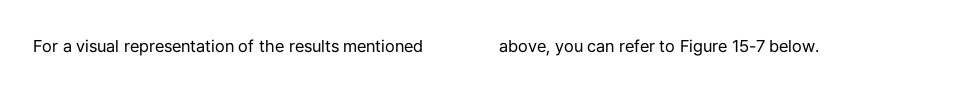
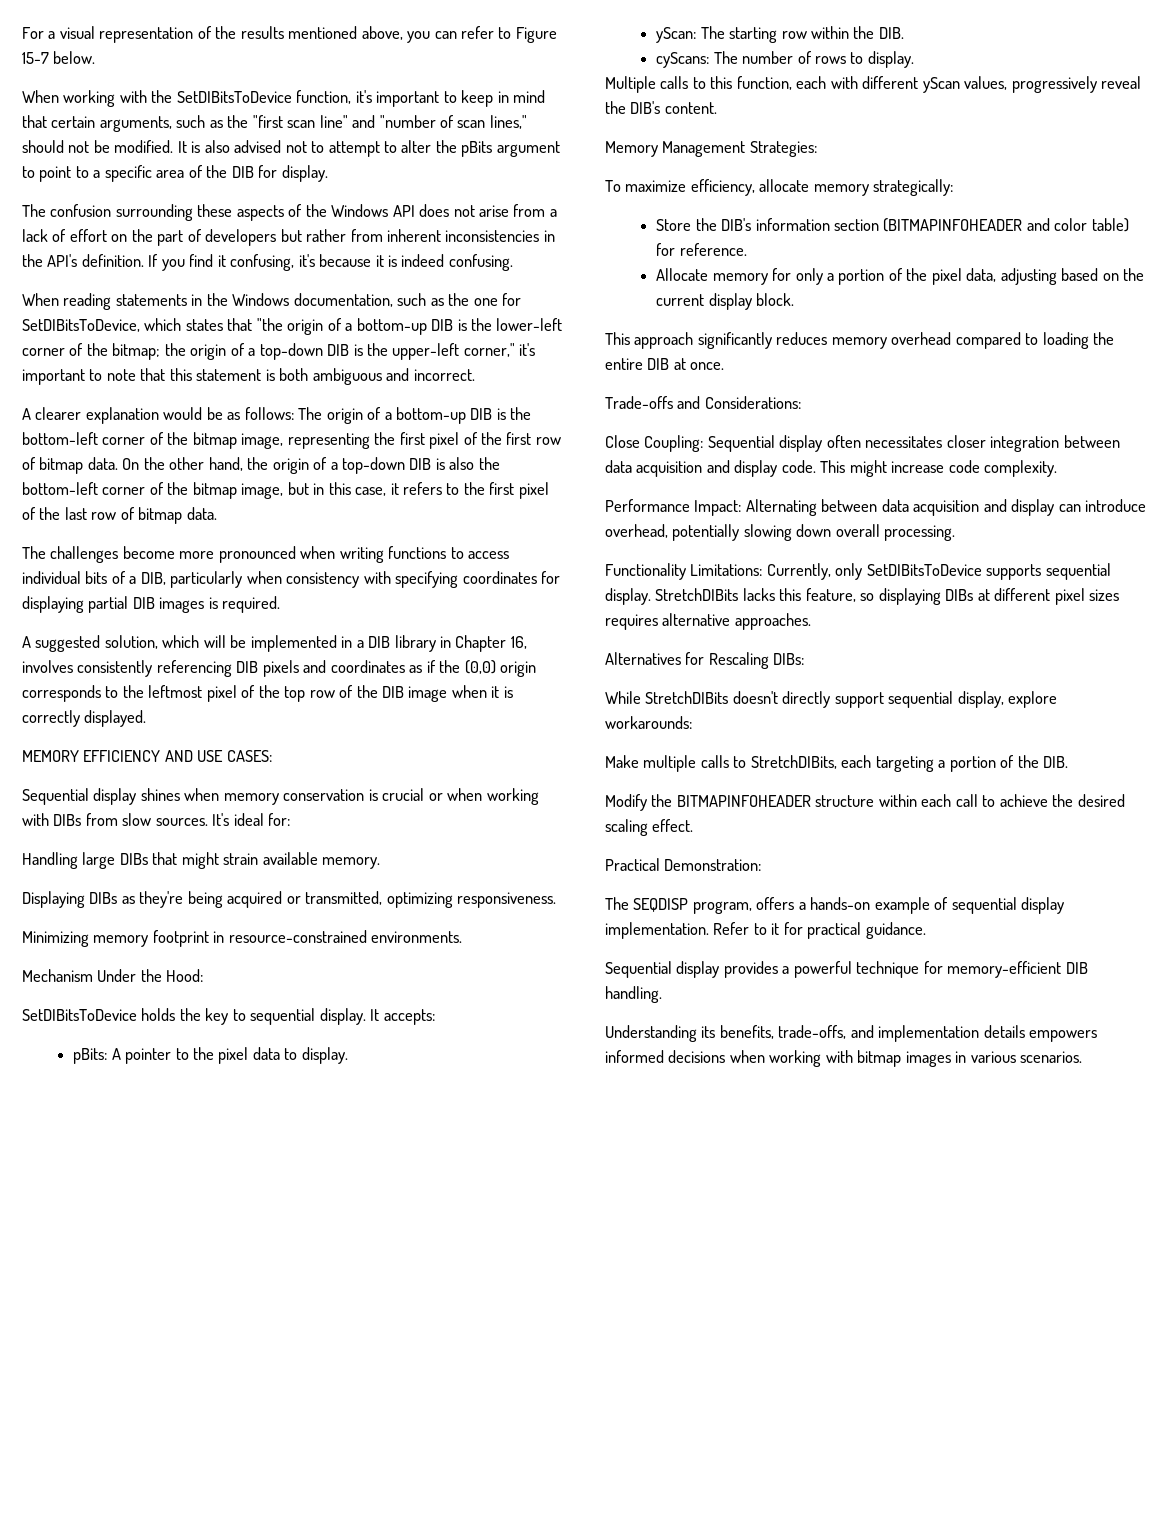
(820, 46) none -> [22,90,545,107] [22,115,527,132] [22,140,560,157] [22,165,328,182] [22,204,557,221] [22,229,555,246] [22,254,513,271] [22,293,522,310] [22,318,563,335] [22,343,536,360] [22,368,475,385] [22,407,532,424] [22,432,561,449] [22,457,500,474] [22,482,549,499] [22,507,217,524] [22,546,510,563] [22,571,561,588] [22,596,281,613] [22,635,527,652] [22,660,537,677] [22,685,513,702] [22,710,147,727] [22,750,272,762] [22,788,539,805] [22,813,291,826] [22,852,381,869] [22,891,557,908] [22,930,463,947] [22,969,204,982] [22,1008,435,1025] [73,1047,348,1064] [656,26,904,43] [656,51,914,68] [605,76,1142,93] [605,101,717,114] [605,141,817,157] [605,179,954,196] [656,218,1129,232] [656,243,747,256] [656,268,1145,285] [656,293,795,310] [605,332,1115,349] [605,358,725,370] [605,396,801,409] [605,435,1120,452] [605,460,1058,477] [605,499,1147,516] [605,524,956,541] [605,563,1111,580] [605,588,1120,605] [605,613,811,630] [605,652,805,669] [605,691,1058,708] [605,716,692,729] [605,755,1069,772] [605,794,1125,811] [605,819,694,836] [605,858,762,871] [605,897,1065,914] [605,922,926,939] [605,961,1088,978] [605,986,662,1003] [605,1025,1098,1042] [605,1050,1083,1067] // When working with the SetDIBitsToDevice function, it's important to keep in mind that certain arguments, such as the "first scan line" and "number of scan lines," should not be modified. It is also advised not to attempt to alter the pBits argument to point to a specific area of the DIB for display. // The confusion surrounding these aspects of the Windows API does not arise from a lack of effort on the part of developers but rather from inherent inconsistencies in the API's definition. If you find it confusing, it's because it is indeed confusing. // When reading statements in the Windows documentation, such as the one for SetDIBitsToDevice, which states that "the origin of a bottom-up DIB is the lower-left corner of the bitmap; the origin of a top-down DIB is the upper-left corner," it's important to note that this statement is both ambiguous and incorrect. // A clearer explanation would be as follows: The origin of a bottom-up DIB is the bottom-left corner of the bitmap image, representing the first pixel of the first row of bitmap data. On the other hand, the origin of a top-down DIB is also the bottom-left corner of the bitmap image, but in this case, it refers to the first pixel of the last row of bitmap data. // The challenges become more pronounced when writing functions to access individual bits of a DIB, particularly when consistency with specifying coordinates for displaying partial DIB images is required. // A suggested solution, which will be implemented in a DIB library in Chapter 16, involves consistently referencing DIB pixels and coordinates as if the (0,0) origin corresponds to the leftmost pixel of the top row of the DIB image when it is correctly displayed. // MEMORY EFFICIENCY AND USE CASES: // Sequential display shines when memory conservation is crucial or when working with DIBs from slow sources. It's ideal for: // Handling large DIBs that might strain available memory. // Displaying DIBs as they're being acquired or transmitted, optimizing responsiveness. // Minimizing memory footprint in resource-constrained environments. // Mechanism Under the Hood: // SetDIBitsToDevice holds the key to sequential display. It accepts: // pBits: A pointer to the pixel data to display. // yScan: The starting row within the DIB. // cyScans: The number of rows to display. // Multiple calls to this function, each with different yScan values, progressively reveal the DIB's content. // Memory Management Strategies: // To maximize efficiency, allocate memory strategically: // Store the DIB's information section (BITMAPINFOHEADER and color table) for reference. // Allocate memory for only a portion of the pixel data, adjusting based on the current display block. // This approach significantly reduces memory overhead compared to loading the entire DIB at once. // Trade-offs and Considerations: // Close Coupling: Sequential display often necessitates closer integration between data acquisition and display code. This might increase code complexity. // Performance Impact: Alternating between data acquisition and display can introduce overhead, potentially slowing down overall processing. // Functionality Limitations: Currently, only SetDIBitsToDevice supports sequential display. StretchDIBits lacks this feature, so displaying DIBs at different pixel sizes requires alternative approaches. // Alternatives for Rescaling DIBs: // While StretchDIBits doesn't directly support sequential display, explore workarounds: // Make multiple calls to StretchDIBits, each targeting a portion of the DIB. // Modify the BITMAPINFOHEADER structure within each call to achieve the desired scaling effect. // Practical Demonstration: // The SEQDISP program, offers a hands-on example of sequential display implementation. Refer to it for practical guidance. // Sequential display provides a powerful technique for memory-efficient DIB handling. // Understanding its benefits, trade-offs, and implementation details empowers informed decisions when working with bitmap images in various scenarios.

